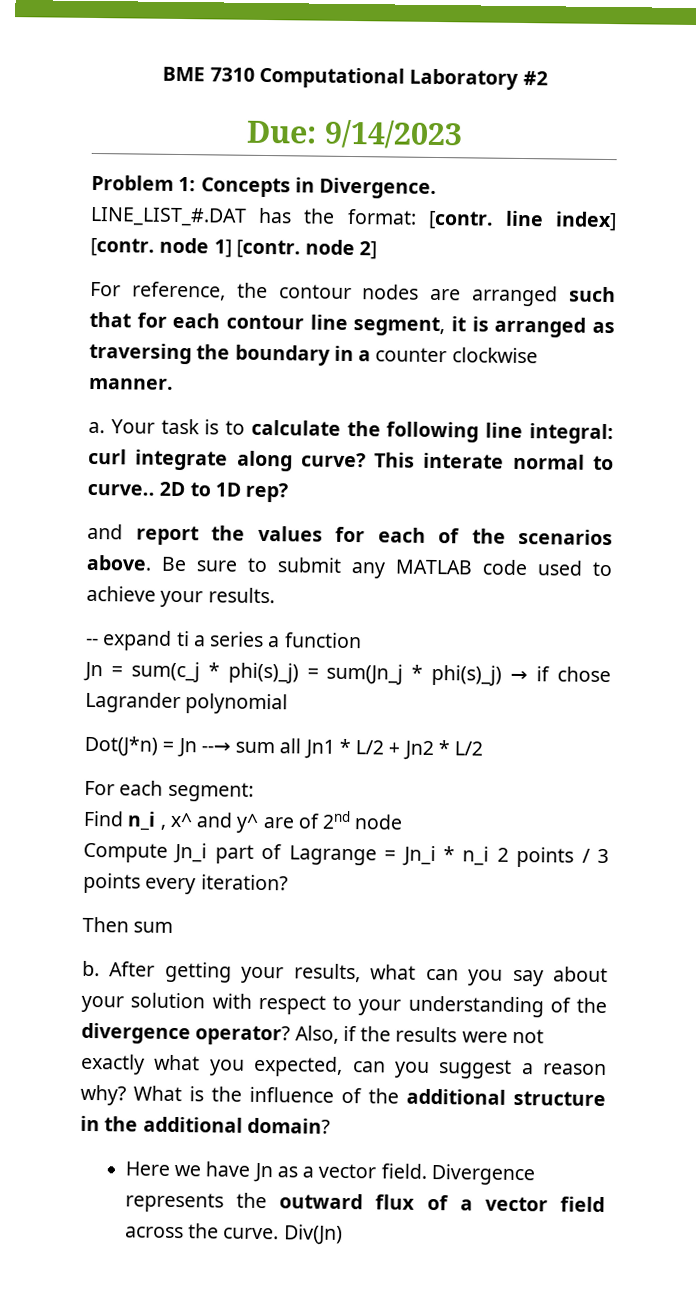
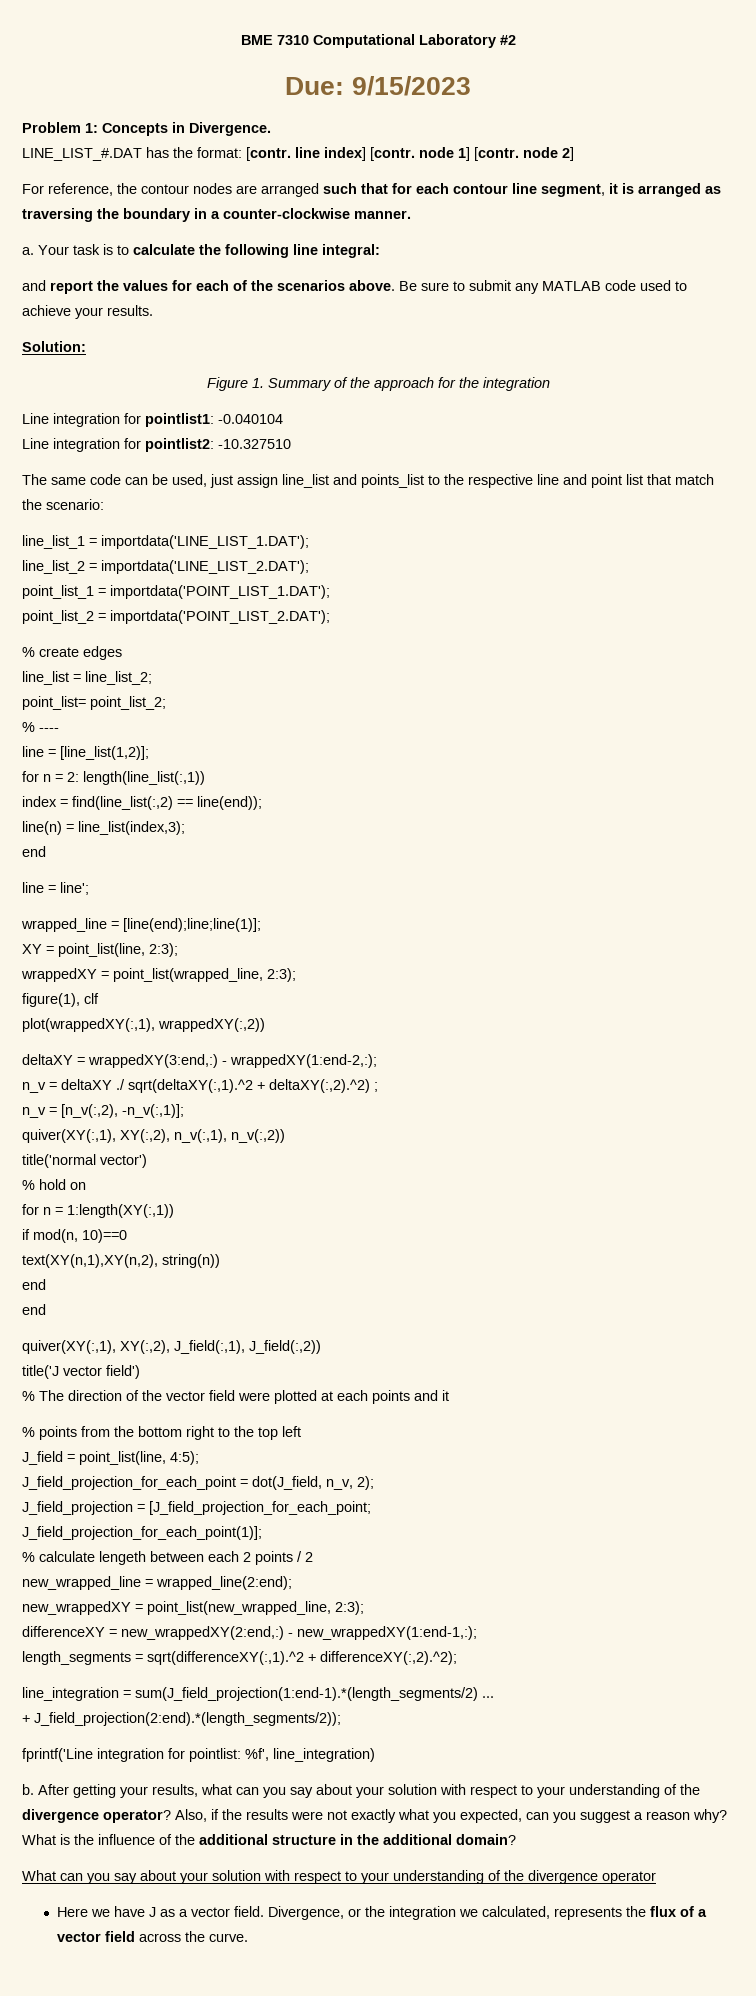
[323,119,463,150] 9/14/2023 -> [351,76,471,96] 9/15/2023
[375,347,538,364] counter clockwise -> [223,208,350,219] counter-clockwise
[88,448,614,472] [87,481,289,503] curl integrate along curve? This interate normal to curve.. 2D to 1D rep? -> (380, 251) none
[85,630,362,651] [83,661,612,686] [85,691,289,715] [84,735,484,761] [84,780,254,802] [83,810,404,833] [83,842,610,868] [83,872,288,895] [82,916,174,933] -- expand ti a series a function // Jn = sum(c_j * phi(s)_j) = sum(Jn_j * phi(s)_j) → if chose Lagrander polynomial // Dot(J*n) = Jn --→ sum all Jn1 * L/2 + Jn2 * L/2 // For each segment: // Find n_i , x^ and y^ are of 2nd node // Compute Jn_i part of Lagrange = Jn_i * n_i 2 points / 3 points every iteration? // Then sum -> [22,341,86,352] [206,377,550,391] [22,413,283,427] [22,438,291,452] [22,474,714,488] [22,499,104,510] [22,535,309,549] [22,560,309,574] [22,585,330,599] [22,610,330,624] [22,646,122,660] [22,671,152,685] [22,696,166,710] [22,722,59,732] [22,746,149,760] [22,771,205,785] [22,796,262,810] [22,821,185,835] [22,846,46,857] [22,882,89,895] [21,918,261,932] [22,943,178,957] [21,968,296,982] [22,993,99,1007] [22,1018,265,1032] [22,1054,377,1068] [22,1079,378,1093] [22,1104,184,1118] [22,1129,285,1143] [22,1154,147,1168] [22,1179,86,1190] [22,1204,174,1218] [22,1229,127,1243] [22,1254,220,1268] [22,1279,46,1290] [22,1304,46,1315] [22,1340,321,1354] [22,1365,140,1379] [22,1390,449,1404] [22,1426,301,1440] [22,1451,199,1465] [22,1476,374,1490] [22,1501,371,1515] [22,1526,262,1540] [22,1551,313,1565] [22,1576,292,1590] [22,1601,364,1615] [22,1626,477,1640] [22,1651,457,1665] [22,1687,494,1701] [22,1712,341,1726] [22,1748,375,1762] Solution: // Figure 1. Summary of the approach for the integration // Line integration for pointlist1: -0.040104 // Line integration for pointlist2: -10.327510 // The same code can be used, just assign line_list and points_list to the respective line and point list that match the scenario: // line_list_1 = importdata('LINE_LIST_1.DAT'); // line_list_2 = importdata('LINE_LIST_2.DAT'); // point_list_1 = importdata('POINT_LIST_1.DAT'); // point_list_2 = importdata('POINT_LIST_2.DAT'); // % create edges // line_list = line_list_2; // point_list= point_list_2; // % ---- // line = [line_list(1,2)]; // for n = 2: length(line_list(:,1)) // index = find(line_list(:,2) == line(end)); // line(n) = line_list(index,3); // end // line = line'; // wrapped_line = [line(end);line;line(1)]; // XY = point_list(line, 2:3); // wrappedXY = point_list(wrapped_line, 2:3); // figure(1), clf // plot(wrappedXY(:,1), wrappedXY(:,2)) // deltaXY = wrappedXY(3:end,:) - wrappedXY(1:end-2,:); // n_v = deltaXY ./ sqrt(deltaXY(:,1).^2 + deltaXY(:,2).^2) ; // n_v = [n_v(:,2), -n_v(:,1)]; // quiver(XY(:,1), XY(:,2), n_v(:,1), n_v(:,2)) // title('normal vector') // % hold on // for n = 1:length(XY(:,1)) // if mod(n, 10)==0 // text(XY(n,1),XY(n,2), string(n)) // end // end // quiver(XY(:,1), XY(:,2), J_field(:,1), J_field(:,2)) // title('J vector field') // % The direction of the vector field were plotted at each points and it // % points from the bottom right to the top left // J_field = point_list(line, 4:5); // J_field_projection_for_each_point = dot(J_field, n_v, 2); // J_field_projection = [J_field_projection_for_each_point; // J_field_projection_for_each_point(1)]; // % calculate lengeth between each 2 points / 2 // new_wrapped_line = wrapped_line(2:end); // new_wrappedXY = point_list(new_wrapped_line, 2:3); // differenceXY = new_wrappedXY(2:end,:) - new_wrappedXY(1:end-1,:); // length_segments = sqrt(differenceXY(:,1).^2 + differenceXY(:,2).^2); // line_integration = sum(J_field_projection(1:end-1).*(length_segments/2) ... // + J_field_projection(2:end).*(length_segments/2)); // fprintf('Line integration for pointlist: %f', line_integration)
(330, 1125) none -> [22,1870,656,1884] // What can you say about your solution with respect to your understanding of the divergence operator
[252,1162,273,1183] Jn -> [148,1907,156,1917] J
[430,1163,535,1186] Divergence -> [267,1906,550,1920] Divergence, or the integration we calculated,
[279,1193,364,1210] outward -> (646, 1911) none
[282,1224,343,1245] Div(Jn) -> (248, 1937) none

